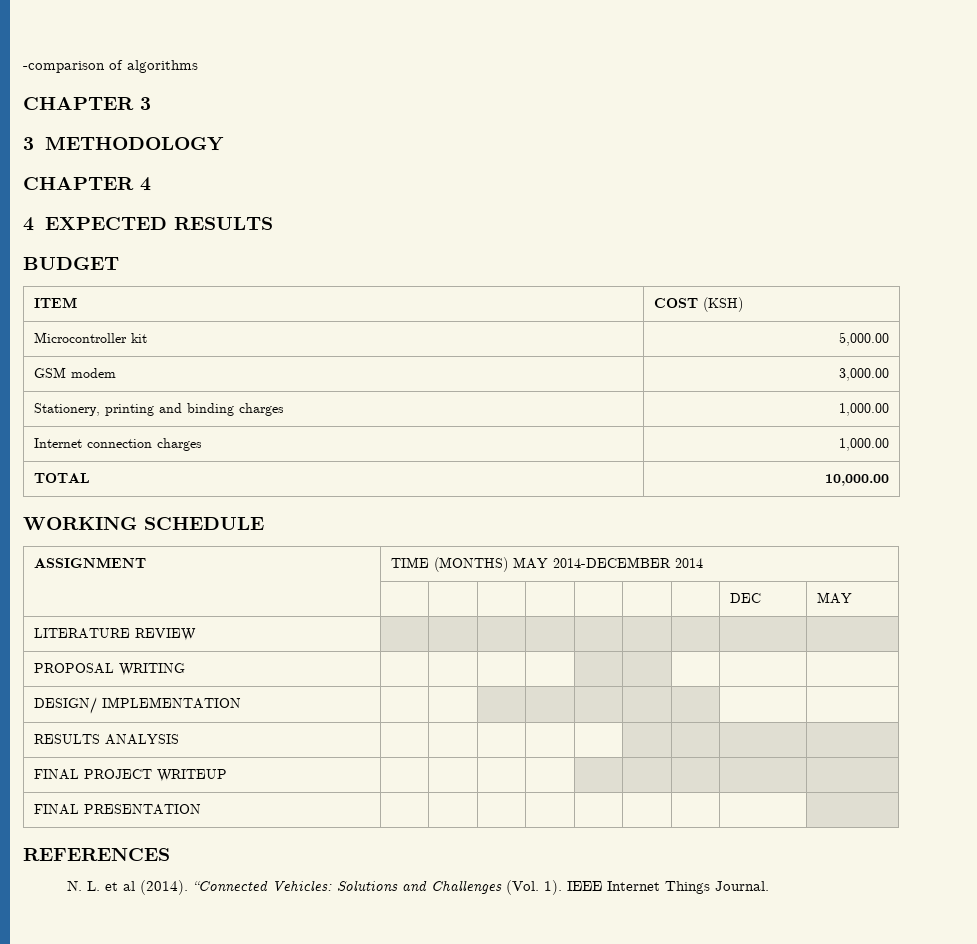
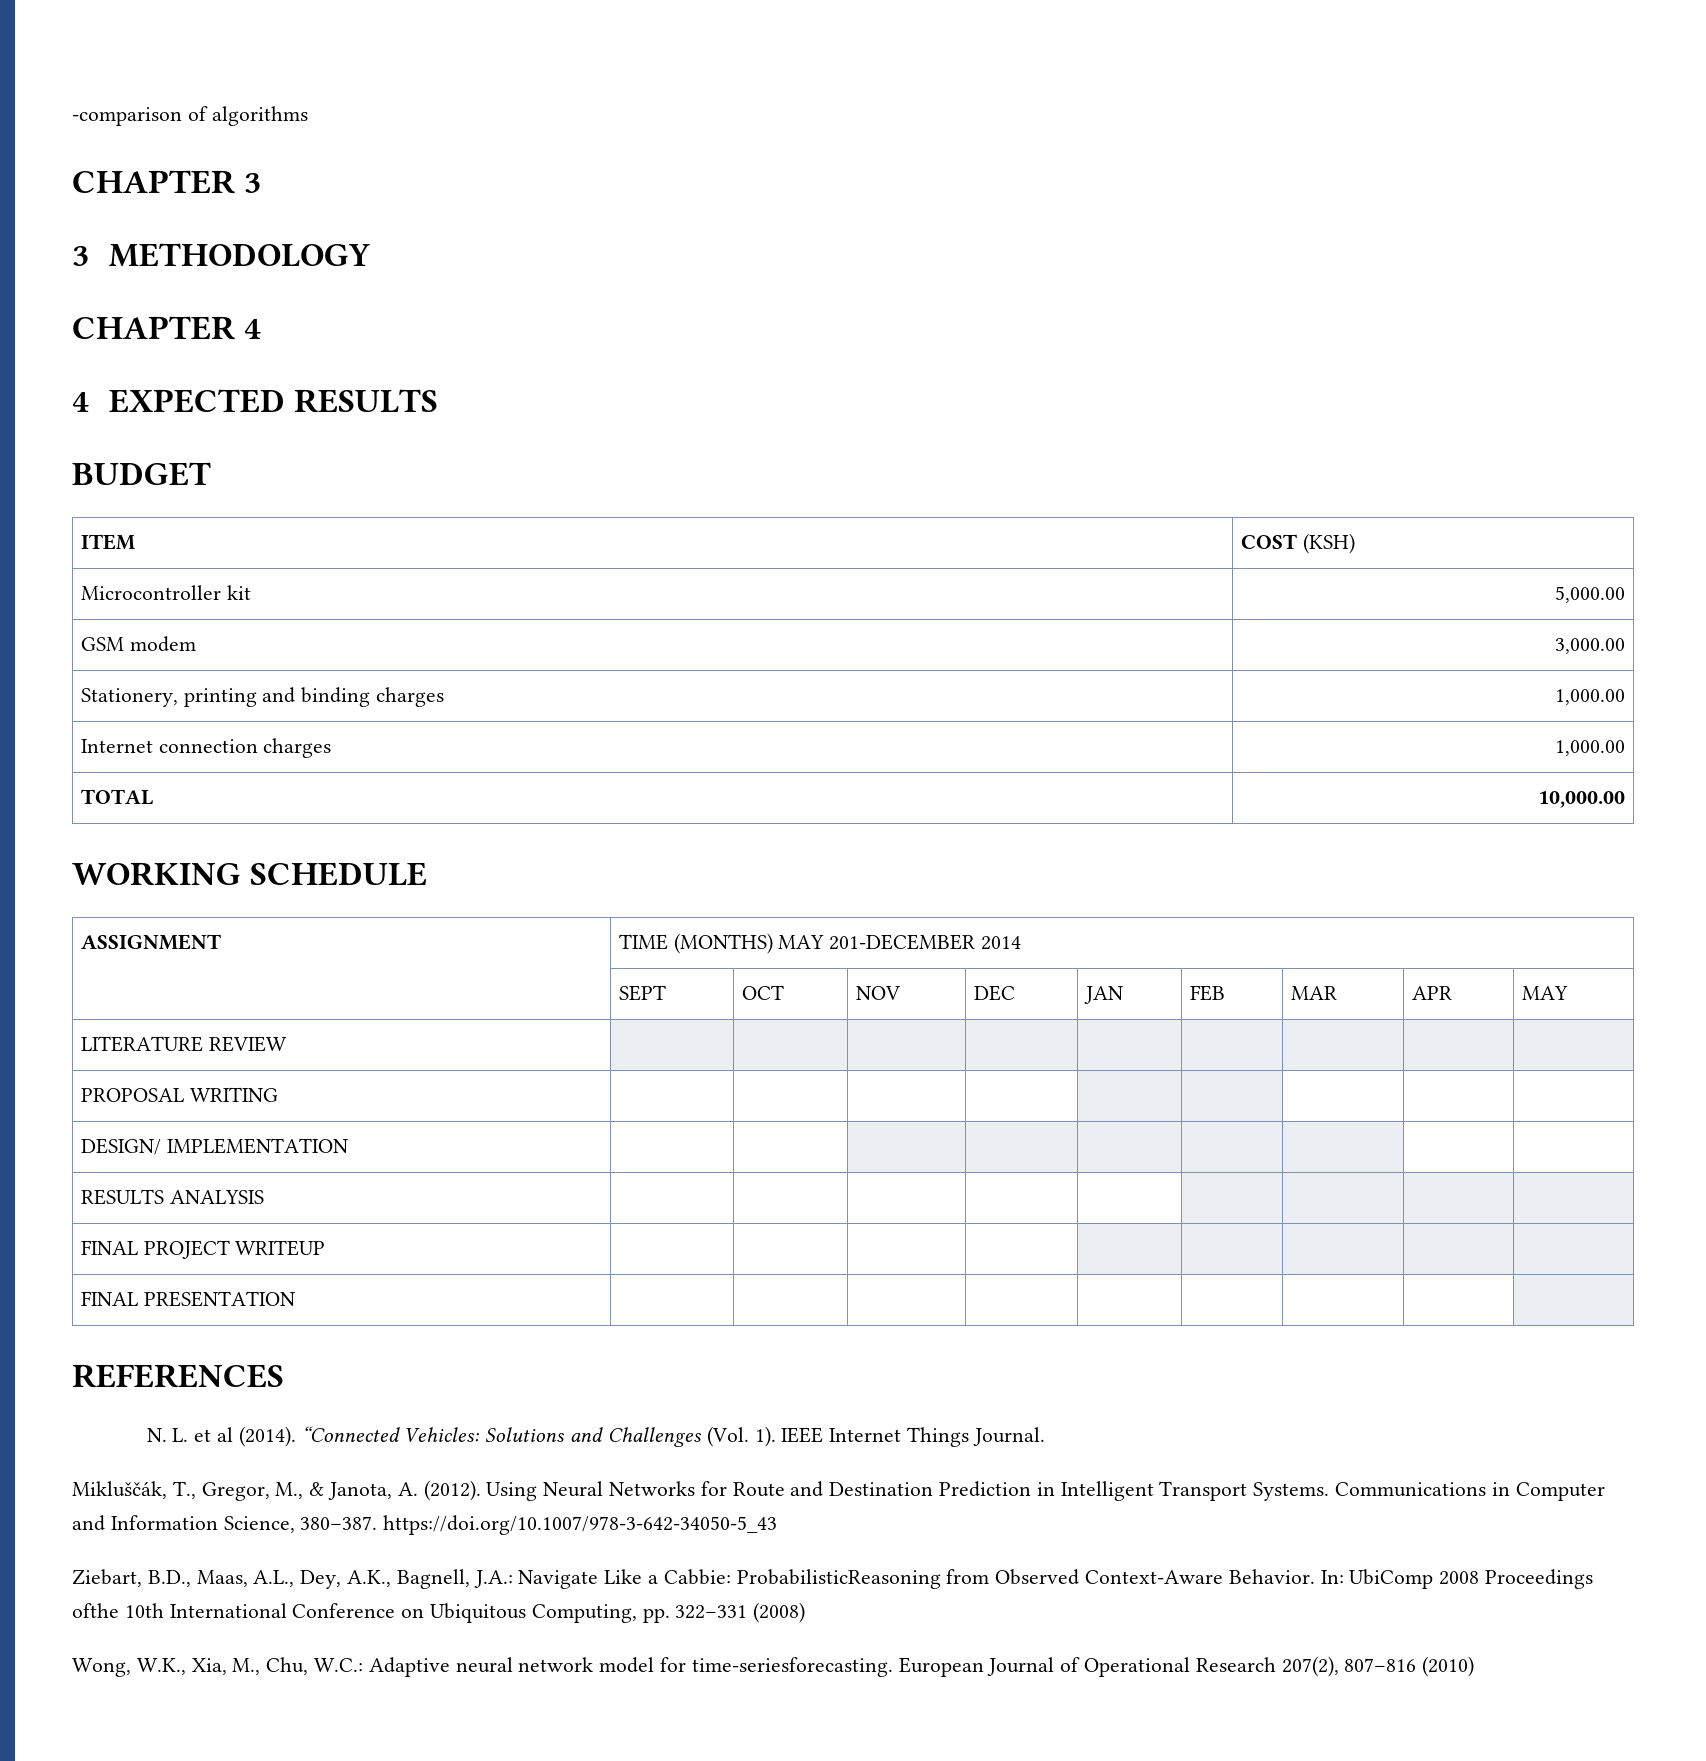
[553,557,672,568] 2014-DECEMBER -> [829,934,976,950] 201-DECEMBER
[730,593,762,603] | | | | | | | DEC -> [618,985,666,1001] [741,985,784,1000] [855,986,900,1000] [973,985,1015,1001] [1083,986,1123,1004] [1189,985,1225,1001] [1290,986,1337,1000] [1411,986,1452,1000] SEPT | OCT | NOV | DEC | JAN | FEB | MAR | APR
(769, 886) none -> [72,1480,1605,1501] [72,1515,778,1535] [72,1569,1594,1589] [72,1602,806,1623] [72,1656,1475,1677] // Mikluščák, T., Gregor, M., & Janota, A. (2012). Using Neural Networks for Route and Destination Prediction in Intelligent Transport Systems. Communications in Computer and Information Science, 380–387. https://doi.org/10.1007/978-3-642-34050-5_43 // Ziebart, B.D., Maas, A.L., Dey, A.K., Bagnell, J.A.: Navigate Like a Cabbie: ProbabilisticReasoning from Observed Context-Aware Behavior. In: UbiComp 2008 Proceedings ofthe 10th International Conference on Ubiquitous Computing, pp. 322–331 (2008) // Wong, W.K., Xia, M., Chu, W.C.: Adaptive neural network model for time-seriesforecasting. European Journal of Operational Research 207(2), 807–816 (2010)

